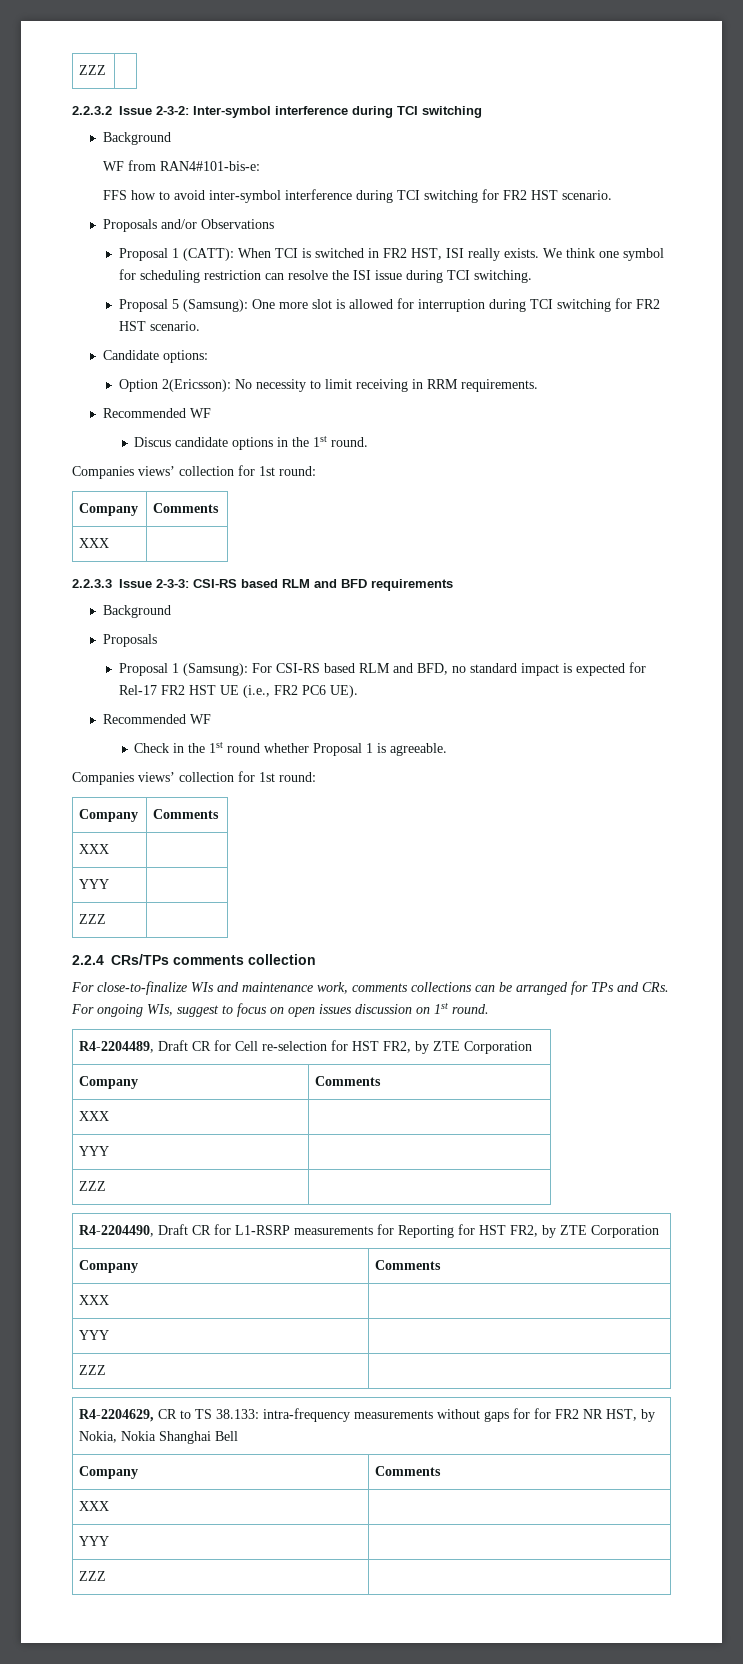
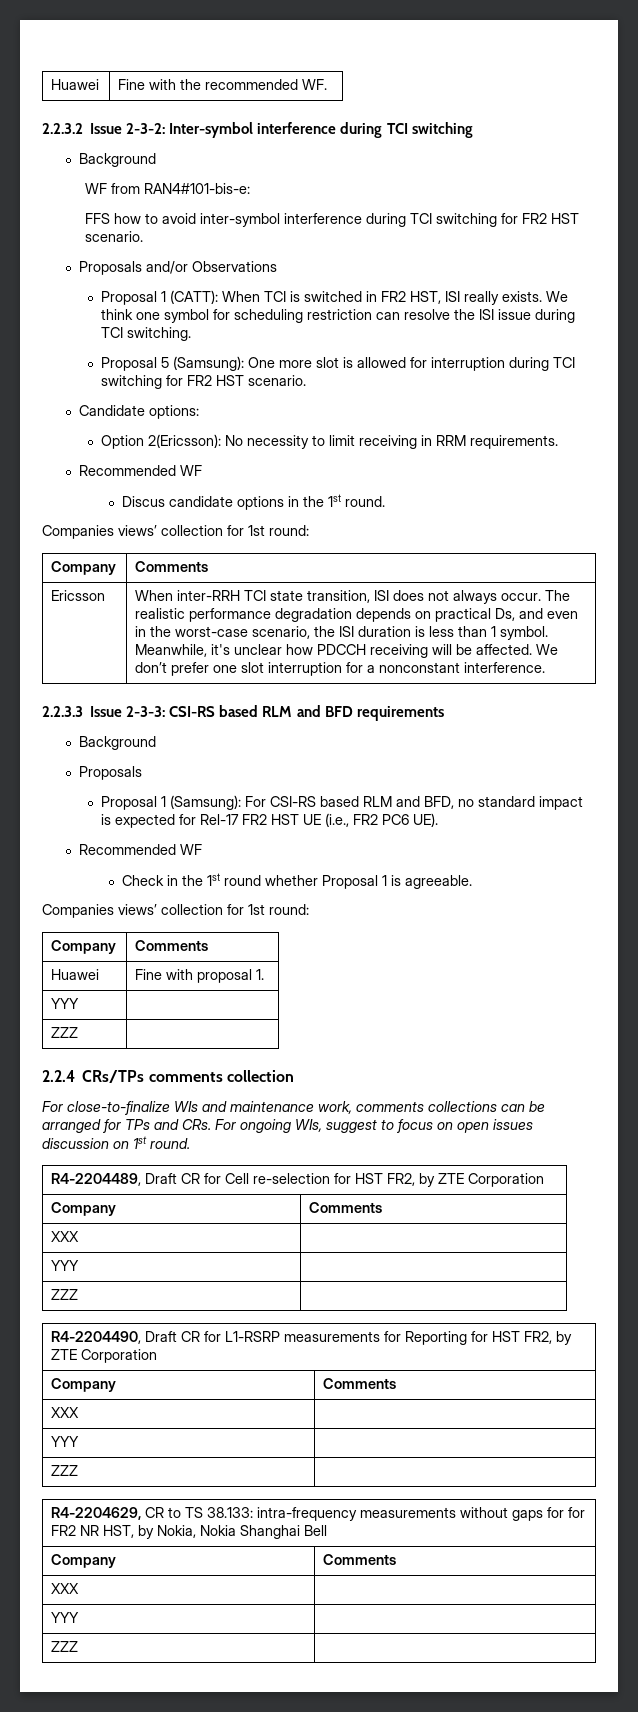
[79,65,107,75] ZZZ | -> [51,79,100,90] [118,79,328,90] Huawei | Fine with the recommended WF.
[79,538,110,548] XXX | -> [51,590,106,601] [135,590,571,604] [135,608,579,622] [135,626,549,640] [135,644,559,658] [135,662,546,676] Ericsson | When inter-RRH TCI state transition, ISI does not always occur. The realistic performance degradation depends on practical Ds, and even in the worst-case scenario, the ISI duration is less than 1 symbol. Meanwhile, it's unclear how PDCCH receiving will be affected. We don’t prefer one slot interruption for a nonconstant interference.
[79,844,110,854] XXX | -> [51,969,100,980] [135,969,265,983] Huawei | Fine with proposal 1.

